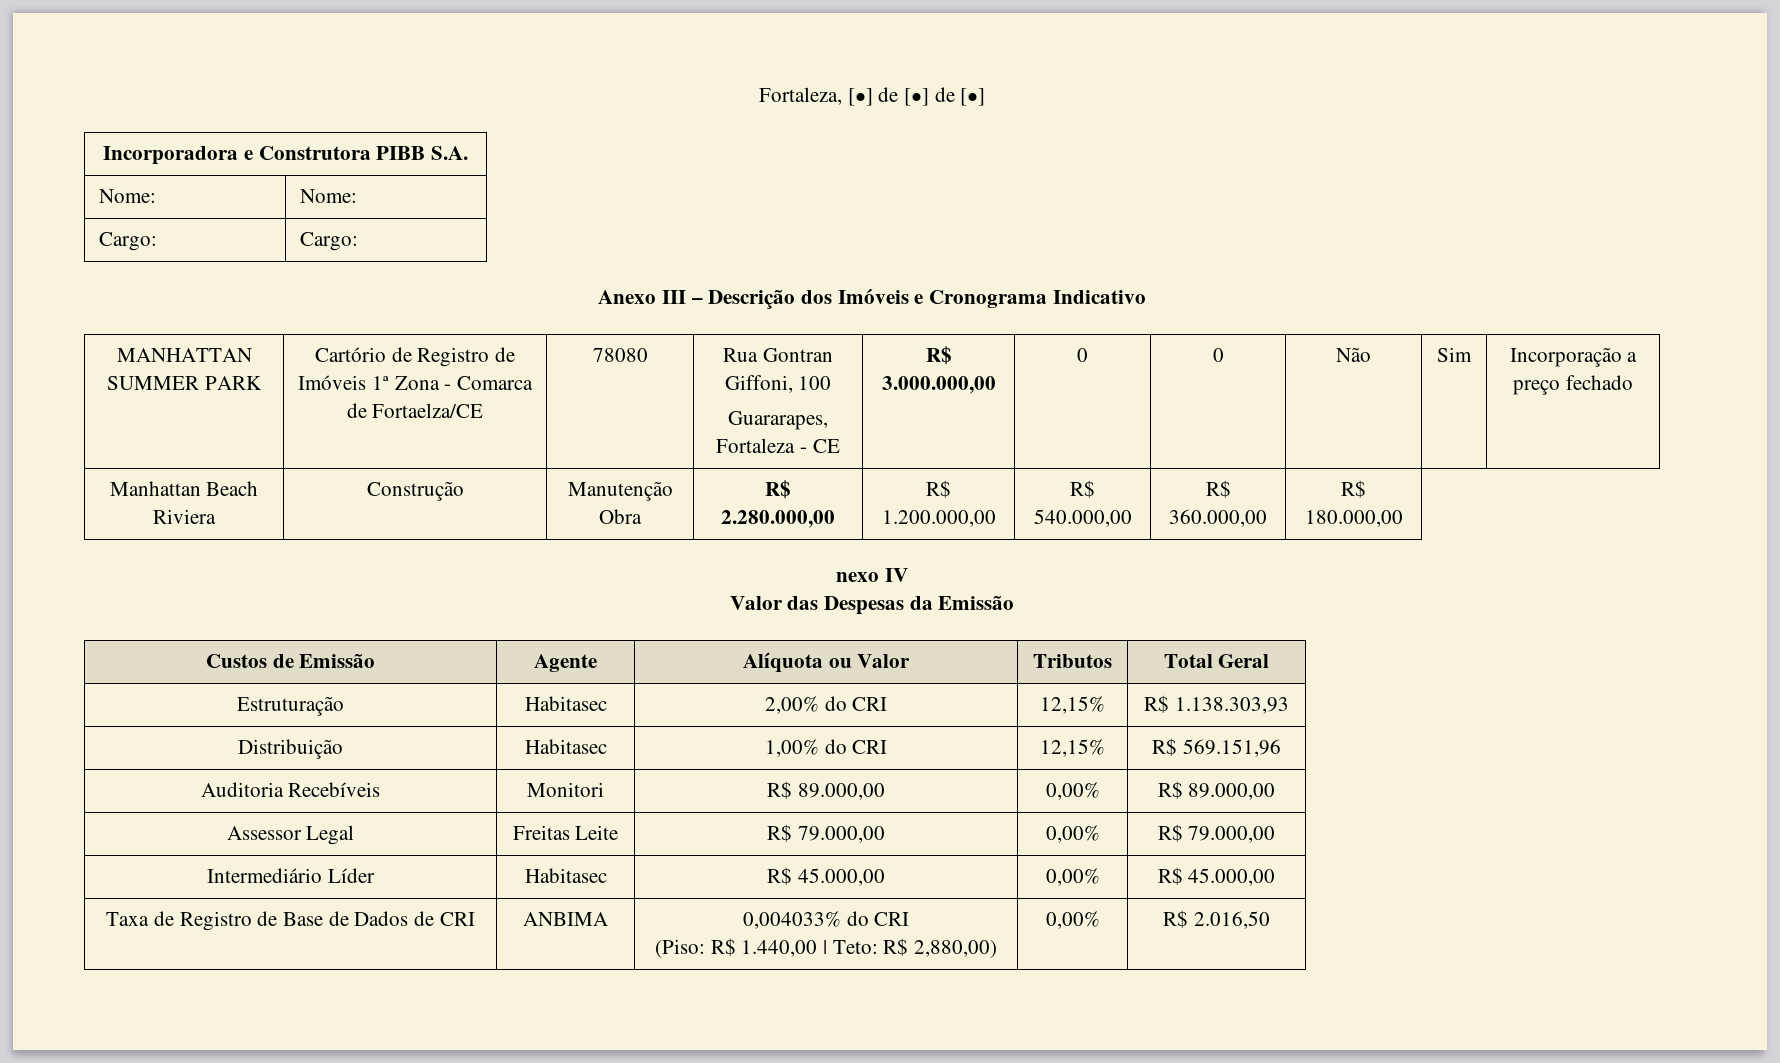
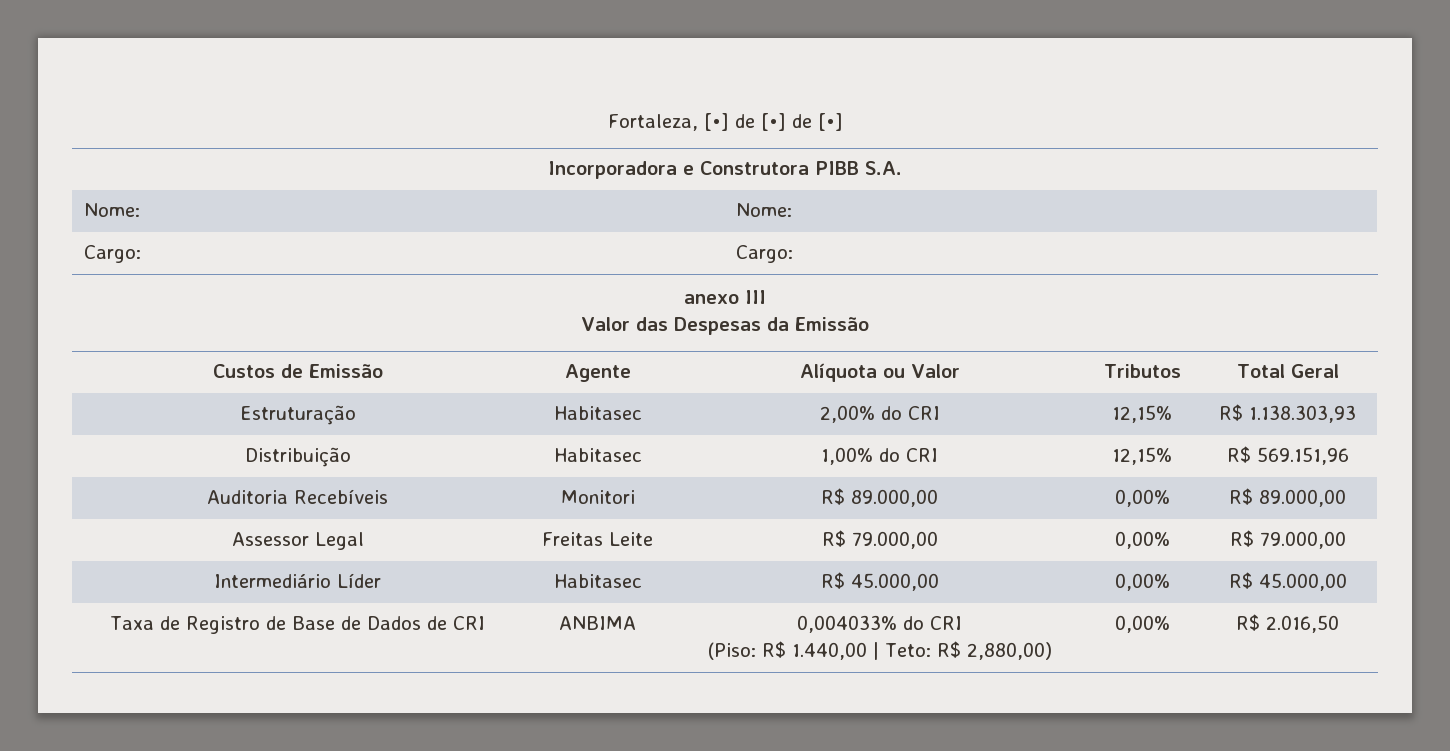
[598,290,657,304] Anexo -> [684,294,739,304] anexo
[691,288,1146,309] [116,348,252,362] [107,376,262,390] [314,347,516,367] [298,375,533,390] [346,403,484,418] [592,348,648,362] [723,348,833,362] [724,375,832,393] [728,411,828,430] [716,438,840,453] [925,346,952,365] [881,376,996,394] [1077,348,1088,362] [1212,348,1224,362] [1336,347,1371,362] [1437,347,1472,362] [1509,347,1638,367] [1513,375,1633,395] [109,481,259,496] [153,509,216,524] [366,481,464,501] [567,481,673,501] [599,509,642,524] [765,480,791,499] [721,510,835,528] [926,480,951,498] [881,510,996,527] [1070,480,1095,498] [1033,509,1132,527] [1205,480,1231,498] [1169,509,1267,527] [1341,480,1366,498] [1304,510,1403,527] [836,568,908,582] – Descrição dos Imóveis e Cronograma Indicativo // MANHATTAN SUMMER PARK | Cartório de Registro de Imóveis 1ª Zona - Comarca de Fortaelza/CE | 78080 | Rua Gontran Giffoni, 100 // Guararapes, Fortaleza - CE | R$ 3.000.000,00 | 0 | 0 | Não | Sim | Incorporação a preço fechado // Manhattan Beach Riviera | Construção | Manutenção Obra | R$ 2.280.000,00 | R$ 1.200.000,00 | R$ 540.000,00 | R$ 360.000,00 | R$ 180.000,00 // nexo IV -> (766, 297) none

